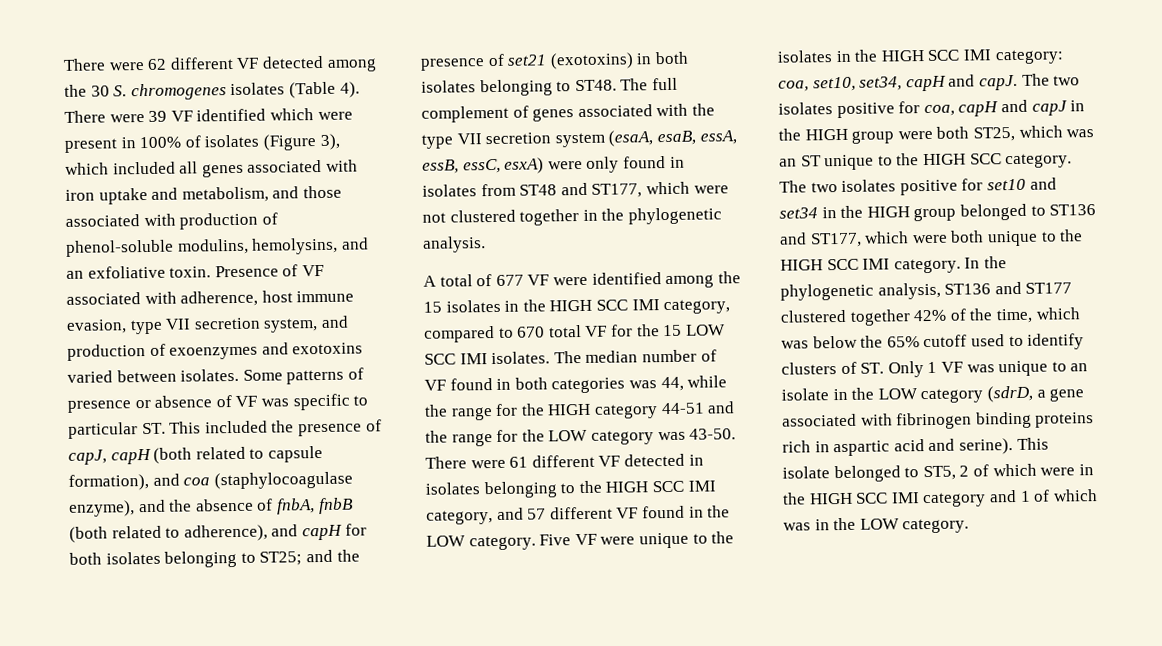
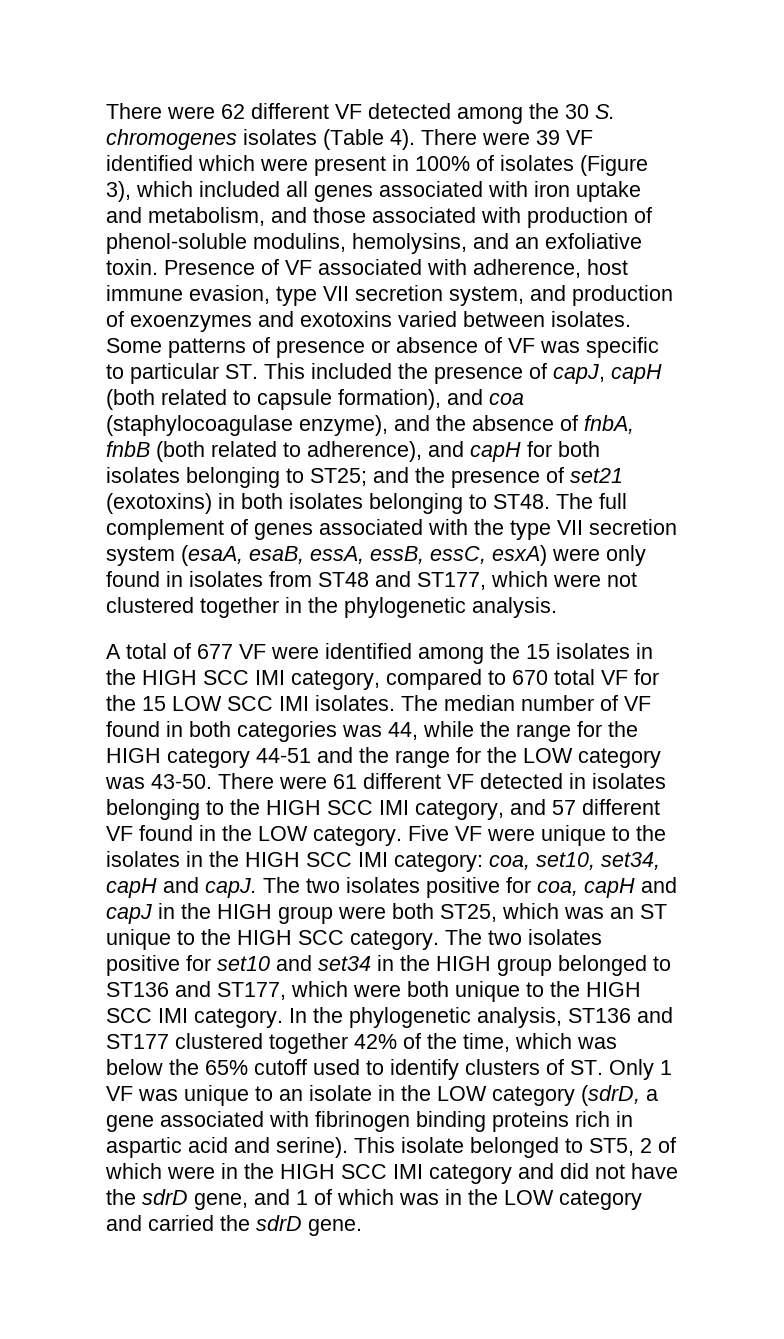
(1017, 496) none -> [560,1163,678,1179] [106,1189,290,1210] did not have the sdrD gene, and
[902,518,970,534] category. -> [559,1190,642,1210] [106,1215,362,1236] category and carried the sdrD gene.

